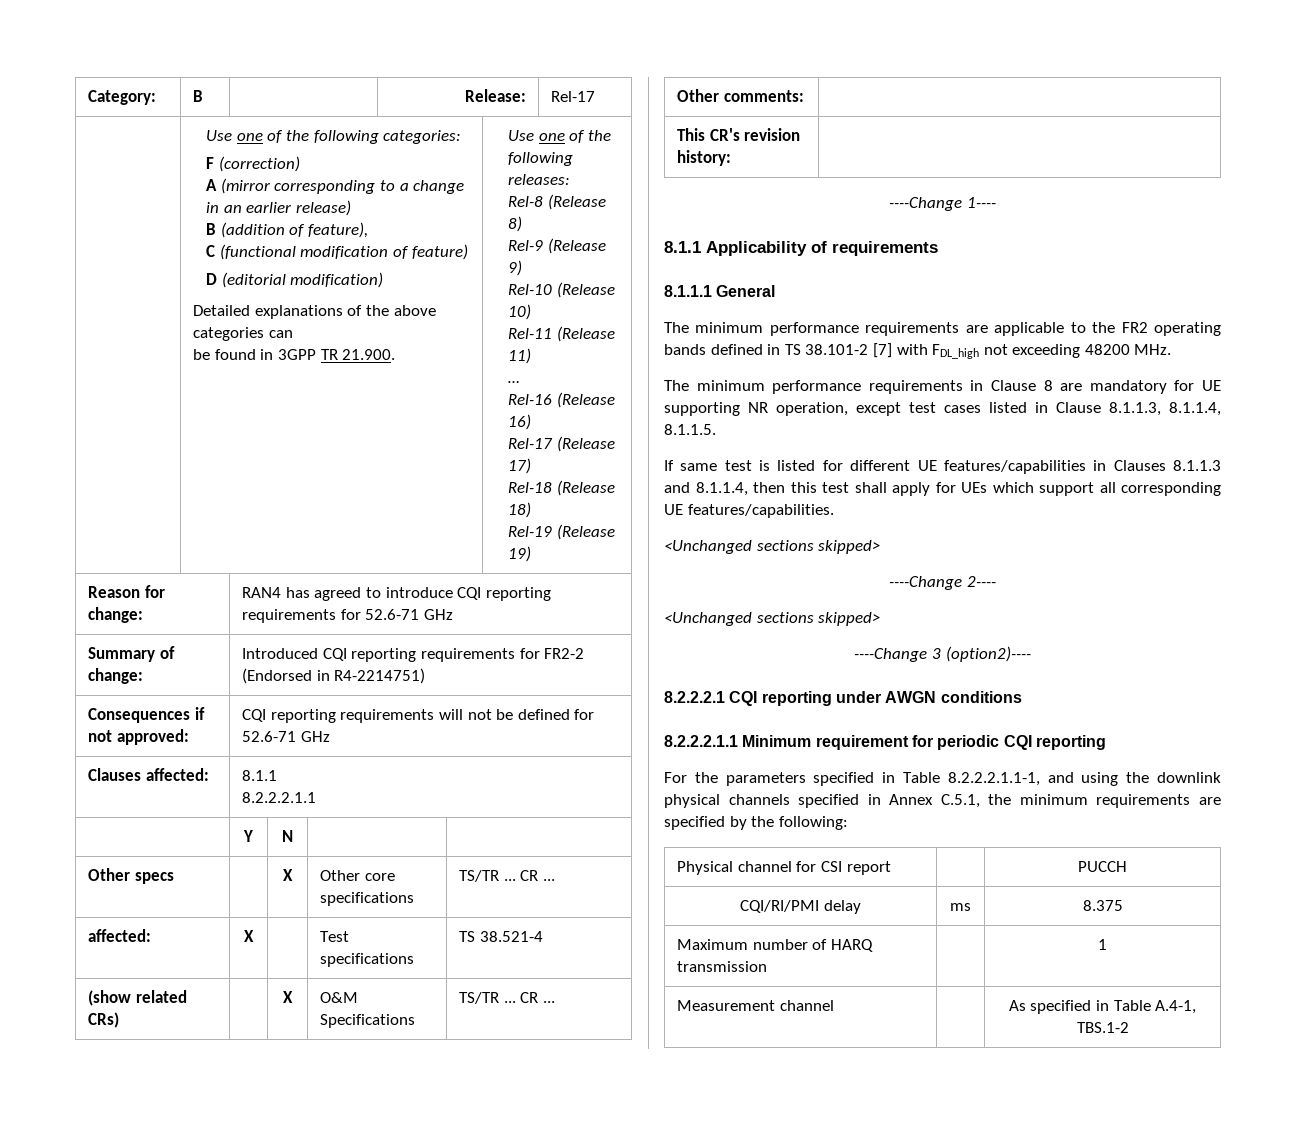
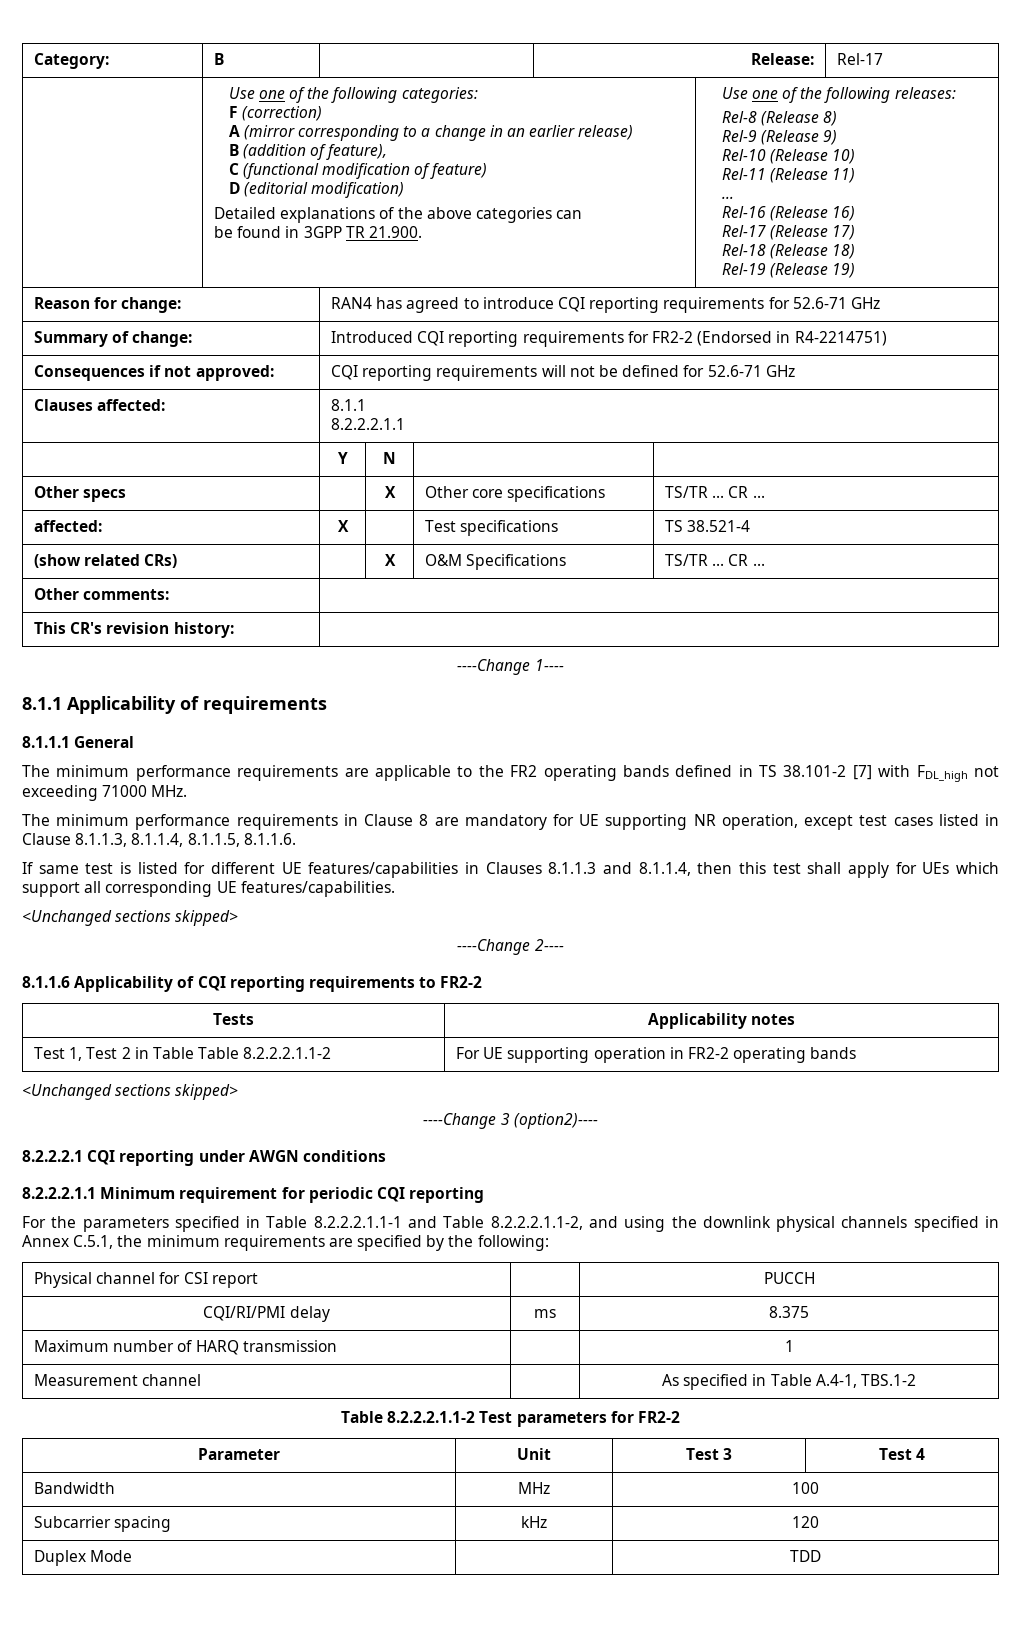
[1084,344,1130,355] 48200 -> [102,785,148,797] 71000
[664,424,716,435] 8.1.1.5. -> [187,833,296,847] 8.1.1.5, 8.1.1.6.
(996, 581) none -> [22,976,483,992] [213,1013,254,1025] [647,1013,796,1029] [34,1047,332,1061] [456,1047,857,1063] // 8.1.1.6 Applicability of CQI reporting requirements to FR2-2 // Tests | Applicability notes // Test 1, Test 2 in Table Table 8.2.2.2.1.1-2 | For UE supporting operation in FR2-2 operating bands
[947,772,1040,786] 8.2.2.2.1.1-1, -> [313,1216,583,1230] 8.2.2.2.1.1-1 and Table 8.2.2.2.1.1-2,
(1129, 1027) none -> [341,1411,680,1427] [198,1448,280,1460] [517,1448,551,1460] [685,1448,733,1460] [878,1448,926,1460] [34,1482,116,1494] [518,1482,550,1494] [792,1482,819,1494] [34,1516,172,1532] [521,1516,547,1528] [792,1516,819,1528] [34,1550,133,1566] [790,1550,821,1562] // Table 8.2.2.2.1.1-2 Test parameters for FR2-2 // Parameter | Unit | Test 3 | Test 4 // Bandwidth | MHz | 100 // Subcarrier spacing | kHz | 120 // Duplex Mode | | TDD

